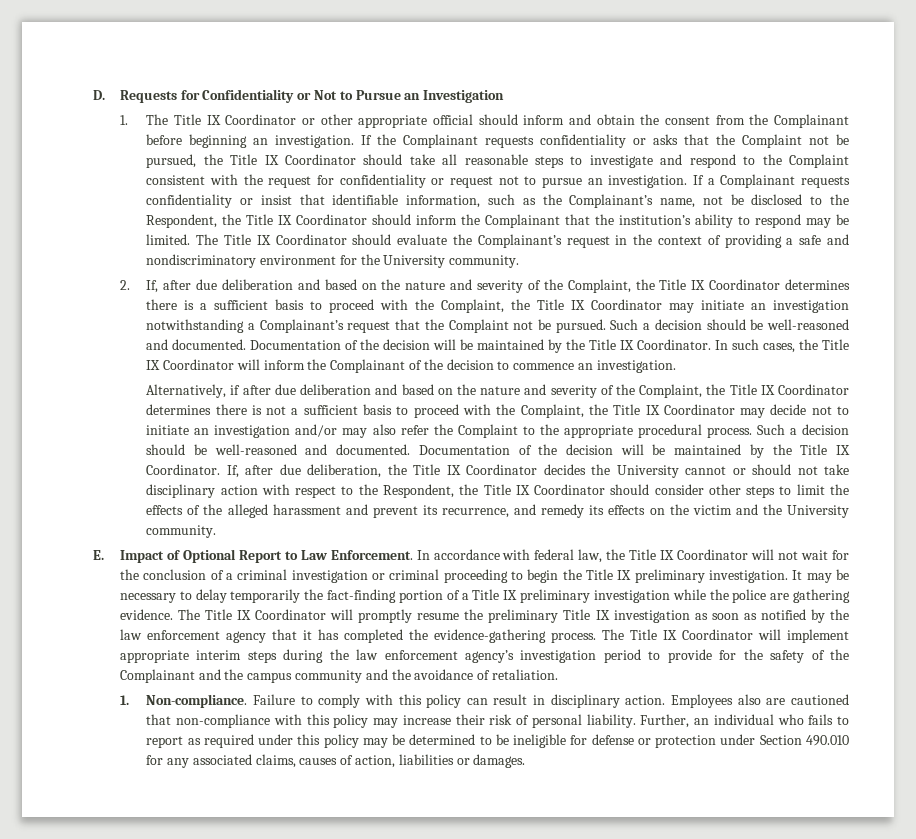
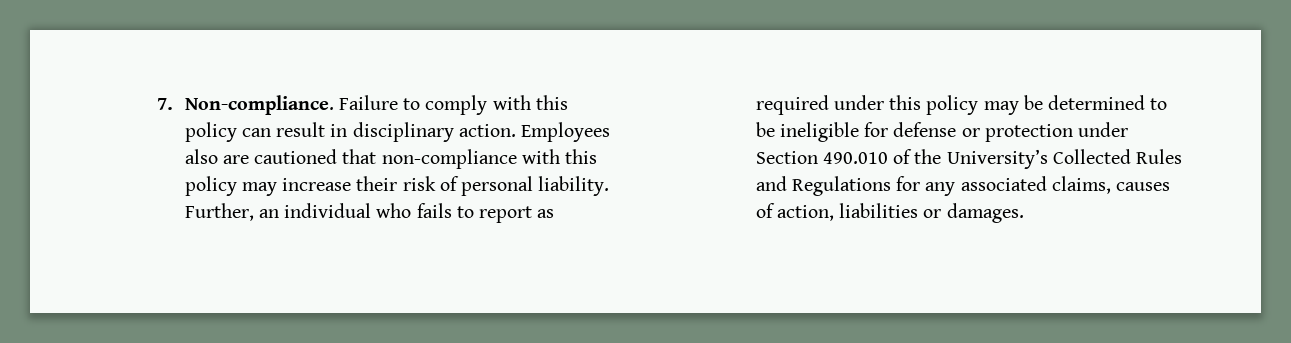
[93,89,505,103] [119,114,849,128] [146,134,849,148] [146,154,850,168] [146,174,851,188] [146,194,849,208] [146,214,850,228] [146,234,850,248] [146,254,520,268] [119,279,851,293] [146,299,850,313] [146,319,849,333] [146,339,849,353] [146,359,676,373] [146,384,850,398] [146,404,850,418] [146,424,850,438] [146,444,850,458] [146,464,850,478] [146,484,849,498] [146,504,849,518] [146,525,217,538] [93,549,850,563] [119,569,850,583] [119,589,850,603] [119,609,849,623] [119,629,849,643] [119,649,849,663] [119,669,558,683] [119,695,129,705] D. Requests for Confidentiality or Not to Pursue an Investigation // 1. The Title IX Coordinator or other appropriate official should inform and obtain the consent from the Complainant before beginning an investigation. If the Complainant requests confidentiality or asks that the Complaint not be pursued, the Title IX Coordinator should take all reasonable steps to investigate and respond to the Complaint consistent with the request for confidentiality or request not to pursue an investigation. If a Complainant requests confidentiality or insist that identifiable information, such as the Complainant’s name, not be disclosed to the Respondent, the Title IX Coordinator should inform the Complainant that the institution’s ability to respond may be limited. The Title IX Coordinator should evaluate the Complainant’s request in the context of providing a safe and nondiscriminatory environment for the University community. // 2. If, after due deliberation and based on the nature and severity of the Complaint, the Title IX Coordinator determines there is a sufficient basis to proceed with the Complaint, the Title IX Coordinator may initiate an investigation notwithstanding a Complainant’s request that the Complaint not be pursued. Such a decision should be well-reasoned and documented. Documentation of the decision will be maintained by the Title IX Coordinator. In such cases, the Title IX Coordinator will inform the Complainant of the decision to commence an investigation. // Alternatively, if after due deliberation and based on the nature and severity of the Complaint, the Title IX Coordinator determines there is not a sufficient basis to proceed with the Complaint, the Title IX Coordinator may decide not to initiate an investigation and/or may also refer the Complaint to the appropriate procedural process. Such a decision should be well-reasoned and documented. Documentation of the decision will be maintained by the Title IX Coordinator. If, after due deliberation, the Title IX Coordinator decides the University cannot or should not take disciplinary action with respect to the Respondent, the Title IX Coordinator should consider other steps to limit the effects of the alleged harassment and prevent its recurrence, and remedy its effects on the victim and the University community. // E. Impact of Optional Report to Law Enforcement. In accordance with federal law, the Title IX Coordinator will not wait for the conclusion of a criminal investigation or criminal proceeding to begin the Title IX preliminary investigation. It may be necessary to delay temporarily the fact-finding portion of a Title IX preliminary investigation while the police are gathering evidence. The Title IX Coordinator will promptly resume the preliminary Title IX investigation as soon as notified by the law enforcement agency that it has completed the evidence-gathering process. The Title IX Coordinator will implement appropriate interim steps during the law enforcement agency’s investigation period to provide for the safety of the Complainant and the campus community and the avoidance of retaliation. // 1. -> [157,98,174,110] 7.
(850, 740) none -> [893,149,1183,169] [755,176,891,196] of the University’s Collected Rules and Regulations

